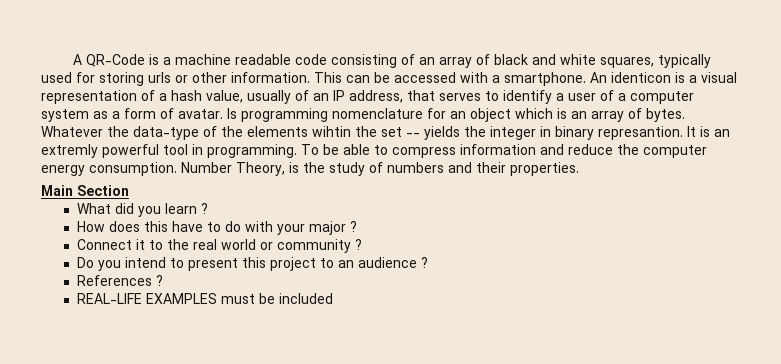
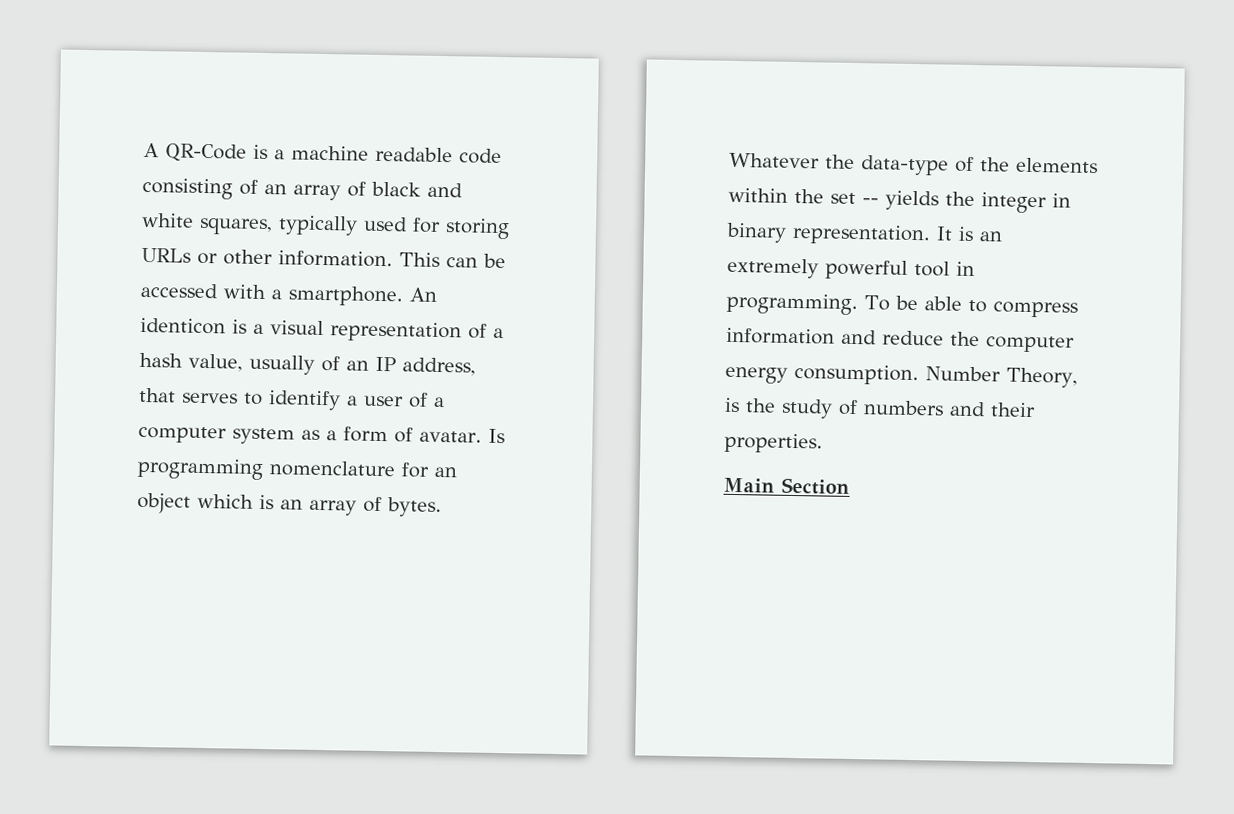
[148,72,171,83] urls -> [141,247,191,263] URLs
[312,126,351,137] wihtin -> [728,187,788,203] within
[598,126,683,140] represantion. -> [792,223,931,246] representation.
[41,144,98,158] extremly -> [727,257,819,279] extremely
[76,203,208,217] [76,221,357,235] [76,239,362,253] [76,257,428,271] [76,275,163,286] [76,293,333,304] // What did you learn ? // How does this have to do with your major ? // Connect it to the real world or community ? // Do you intend to present this project to an audience ? // References ? // REAL-LIFE EXAMPLES must be included -> (850, 486) none

